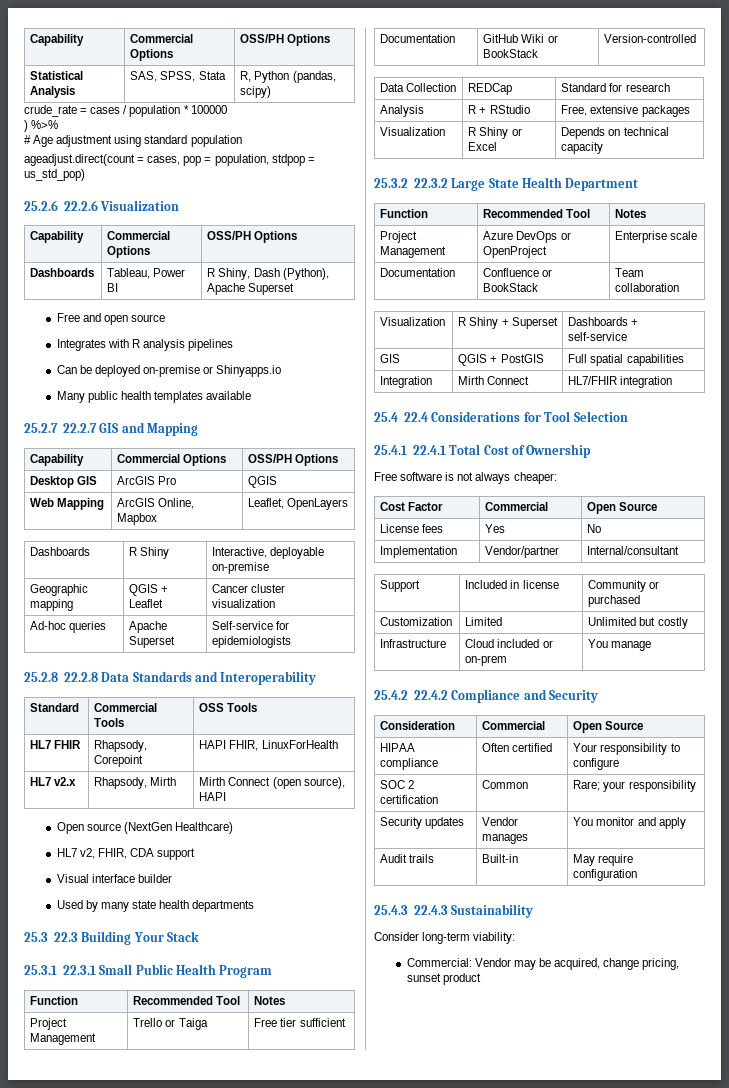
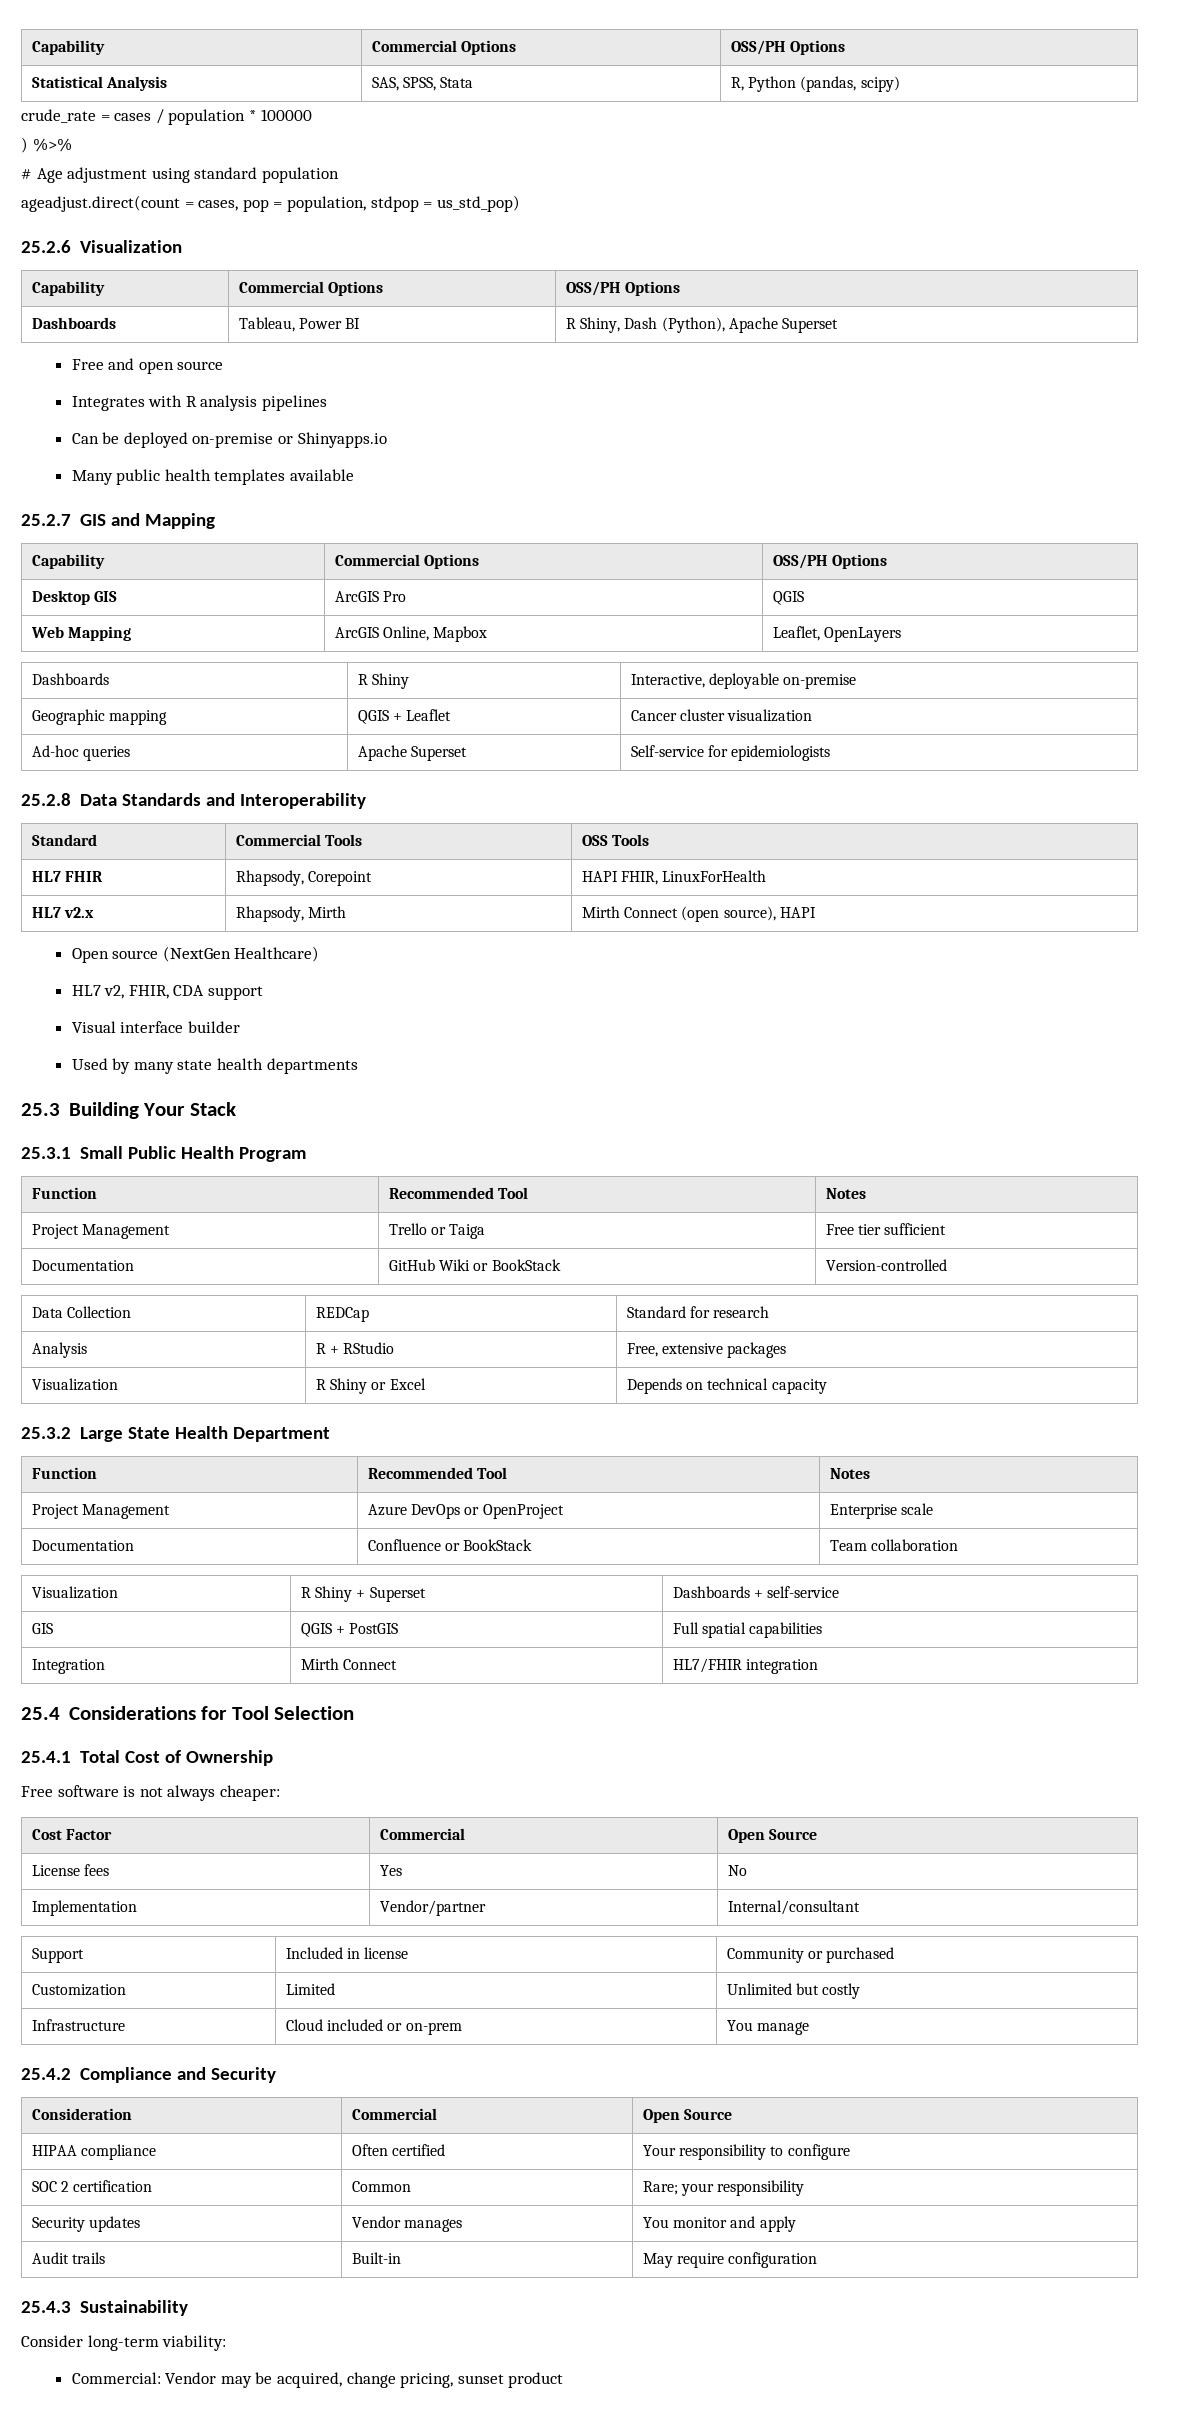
[63,200,98,211] 22.2.6 -> (71, 246) none
[62,423,97,433] 22.2.7 -> (71, 520) none
[63,672,98,682] 22.2.8 -> (71, 799) none
[53,932,78,942] 22.3 -> (60, 1109) none
[62,965,96,975] 22.3.1 -> (71, 1153) none
[413,178,448,188] 22.3.2 -> (71, 1433) none
[403,412,428,422] 22.4 -> (60, 1713) none
[412,445,446,455] 22.4.1 -> (71, 1757) none
[413,690,448,700] 22.4.2 -> (71, 2074) none
[413,905,448,915] 22.4.3 -> (71, 2307) none

